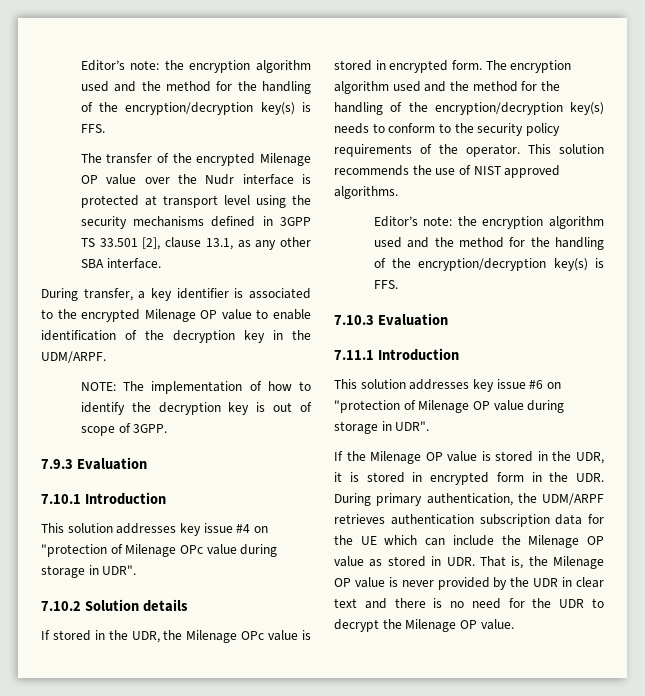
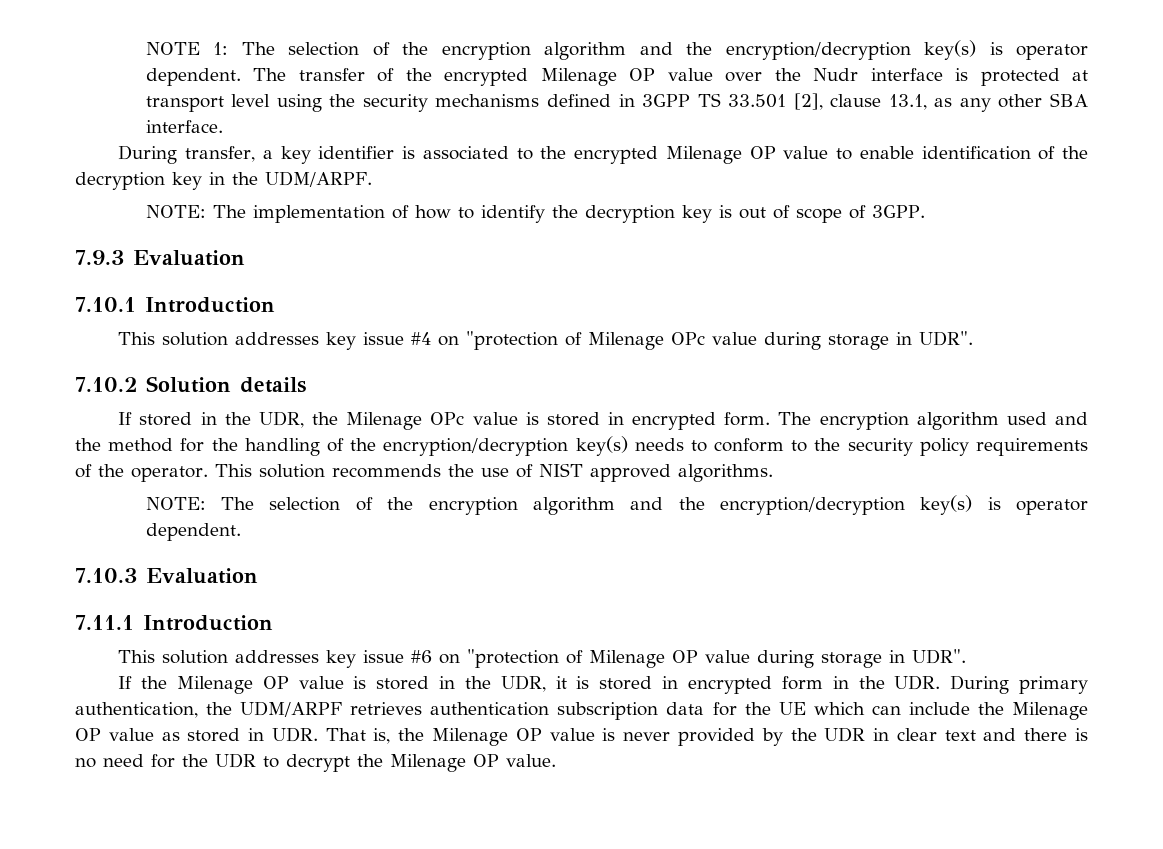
[80,60,311,73] [80,81,311,94] [80,102,311,115] [80,124,105,133] Editor’s note: the encryption algorithm used and the method for the handling of the encryption/decryption key(s) is FFS. // -> [145,40,1089,60] [145,68,241,86] NOTE 1: The selection of the encryption algorithm and the encryption/decryption key(s) is operator dependent.
[373,216,604,229] [373,237,604,250] [373,258,604,271] [373,280,398,289] Editor’s note: the encryption algorithm used and the method for the handling of the encryption/decryption key(s) is FFS. -> [145,495,1089,515] [145,523,241,541] NOTE: The selection of the encryption algorithm and the encryption/decryption key(s) is operator dependent.

